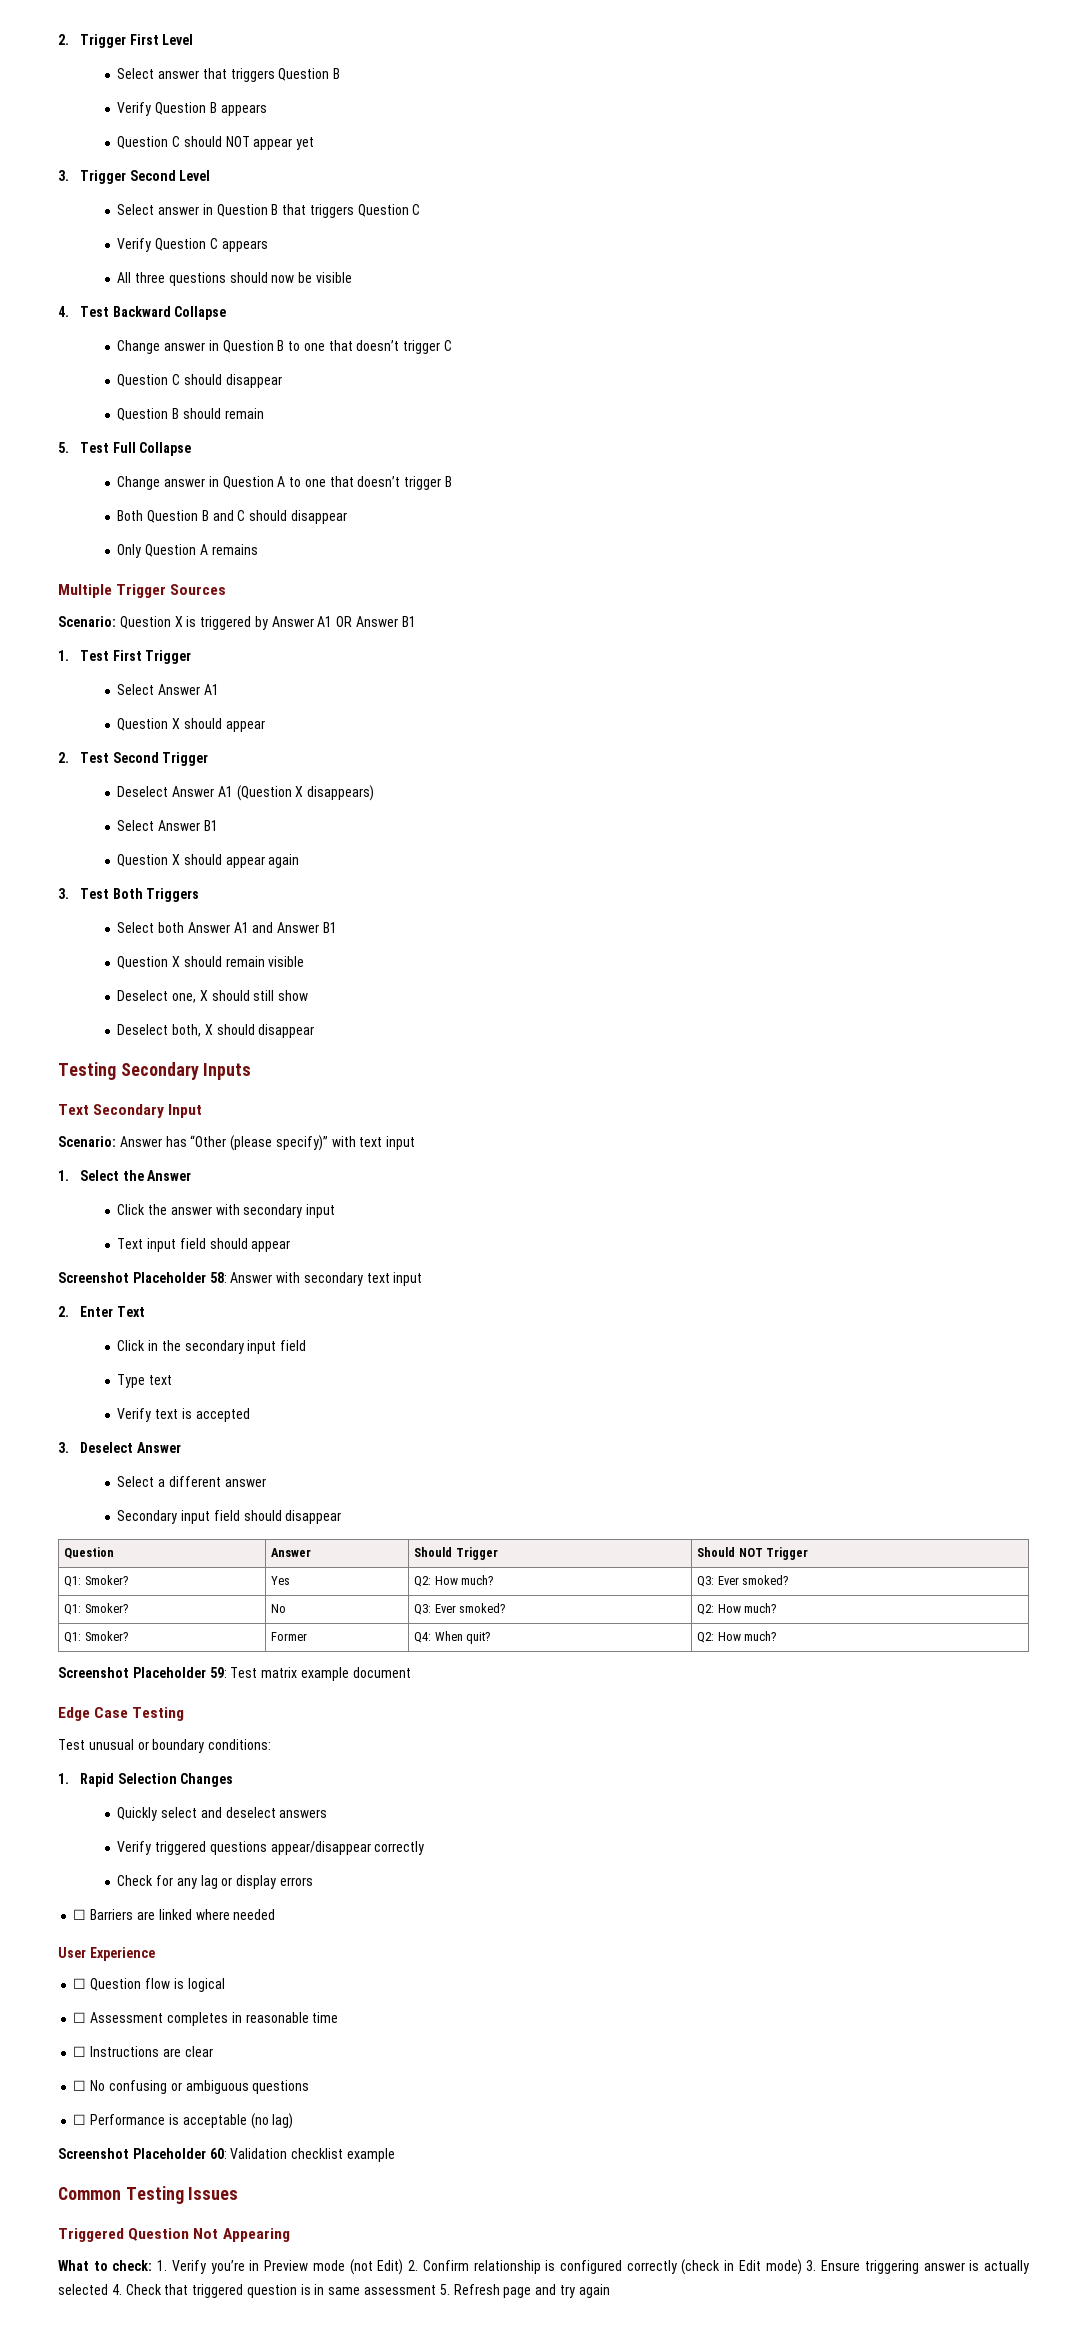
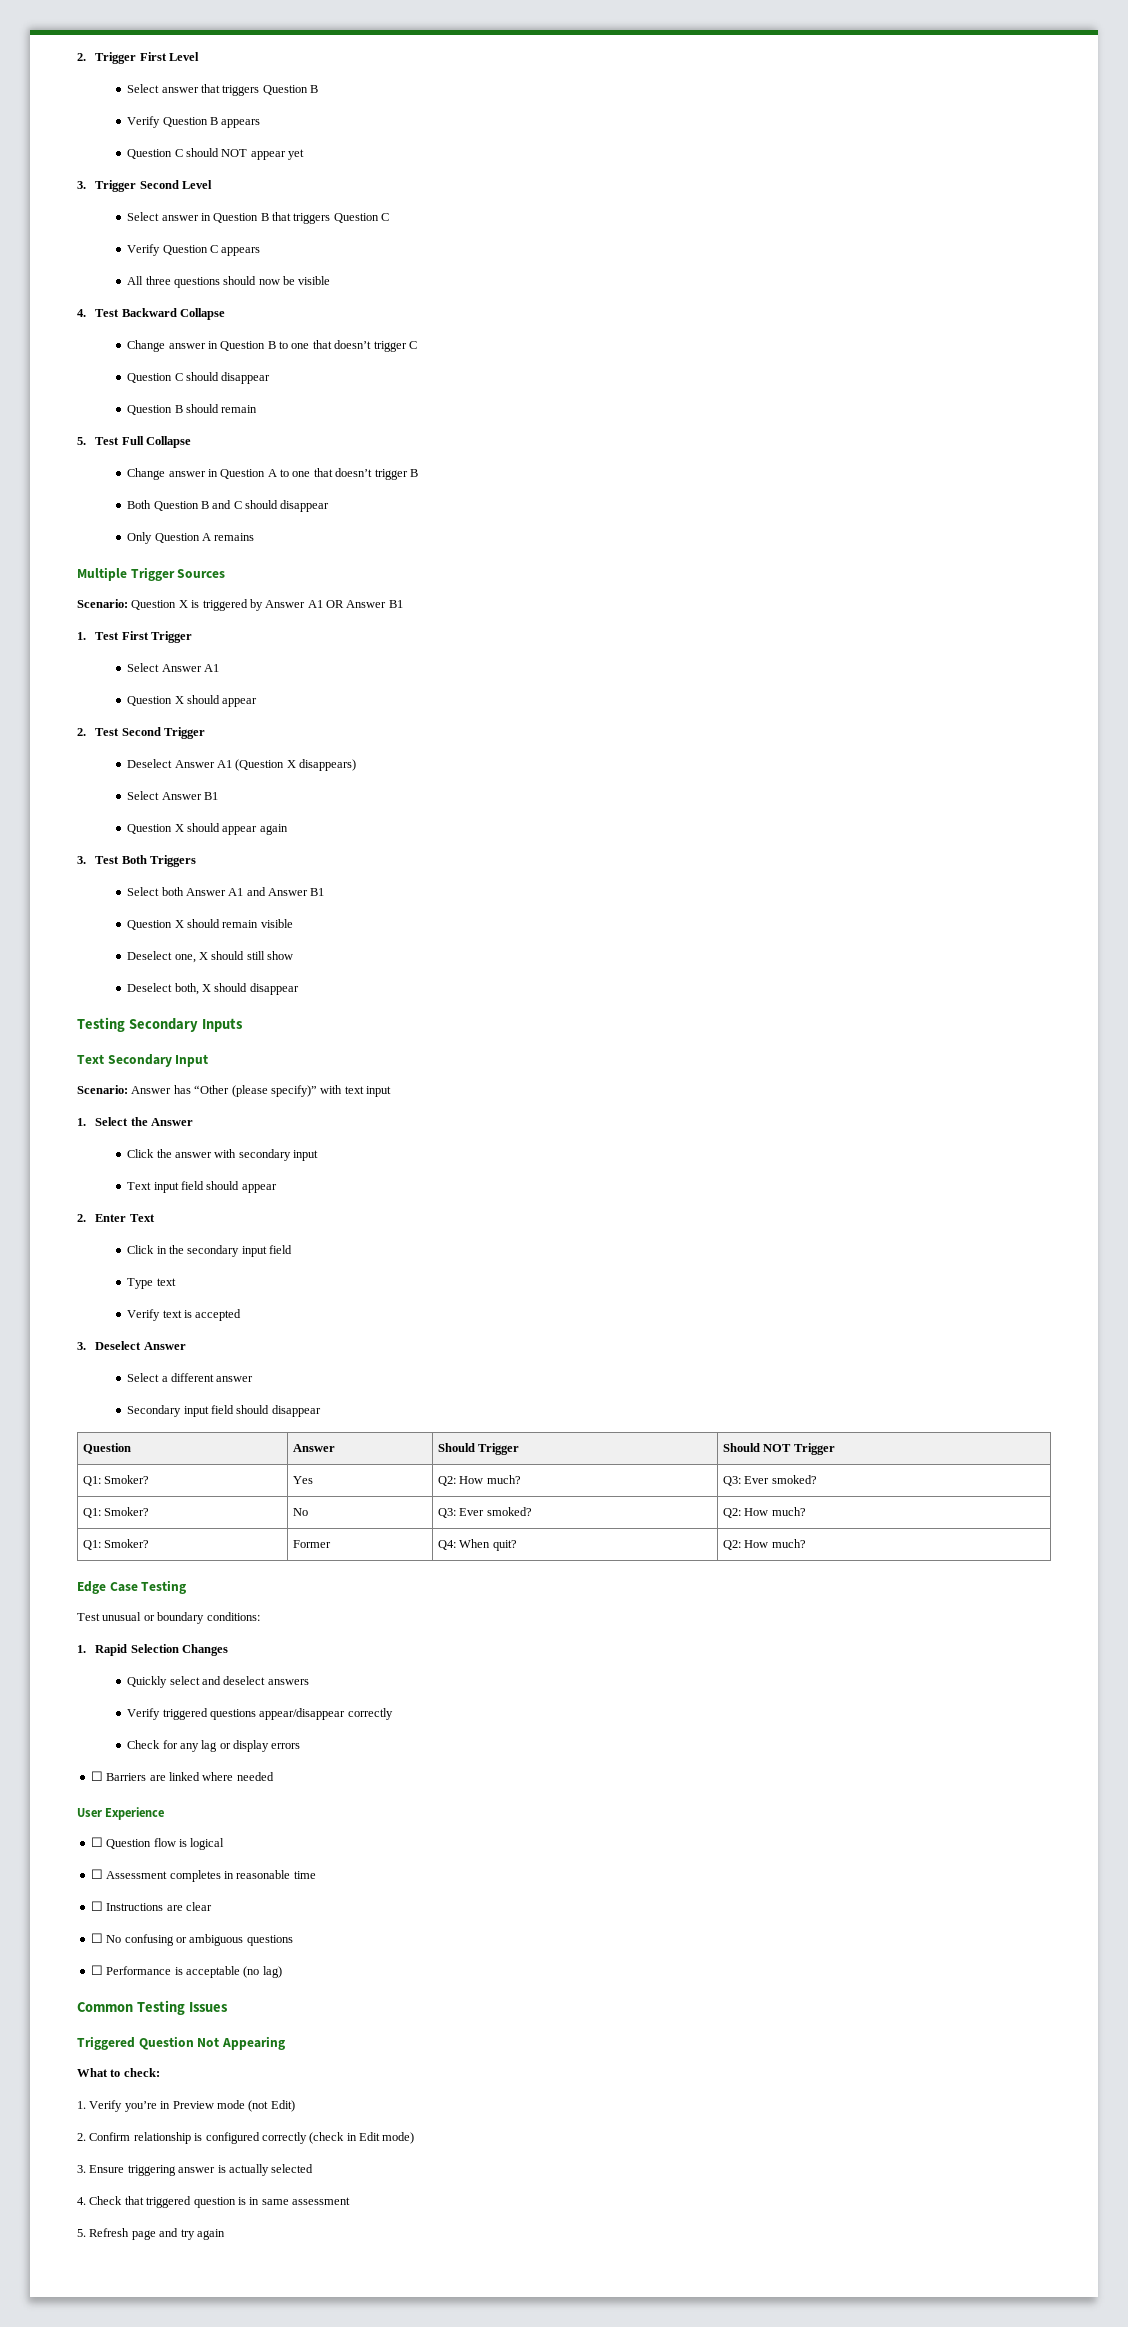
[58,1272,423,1286] // Screenshot Placeholder 58: Answer with secondary text input -> (277, 1188) none
[58,1667,411,1681] // Screenshot Placeholder 59: Test matrix example document -> (806, 1543) none
[58,2148,395,2162] // Screenshot Placeholder 60: Validation checklist example -> (282, 1972) none
(153, 2265) none -> (160, 2072) //
(404, 2267) none -> (295, 2106) //
(802, 2267) none -> (415, 2138) //
(108, 2289) none -> (314, 2168) //
(437, 2290) none -> (350, 2201) //

